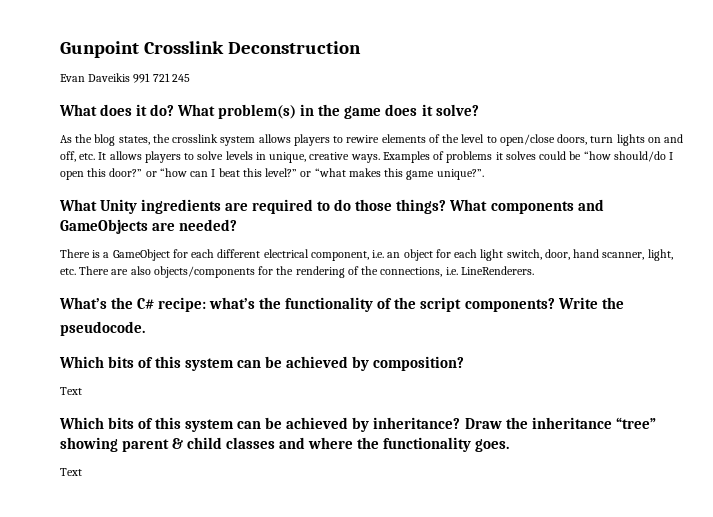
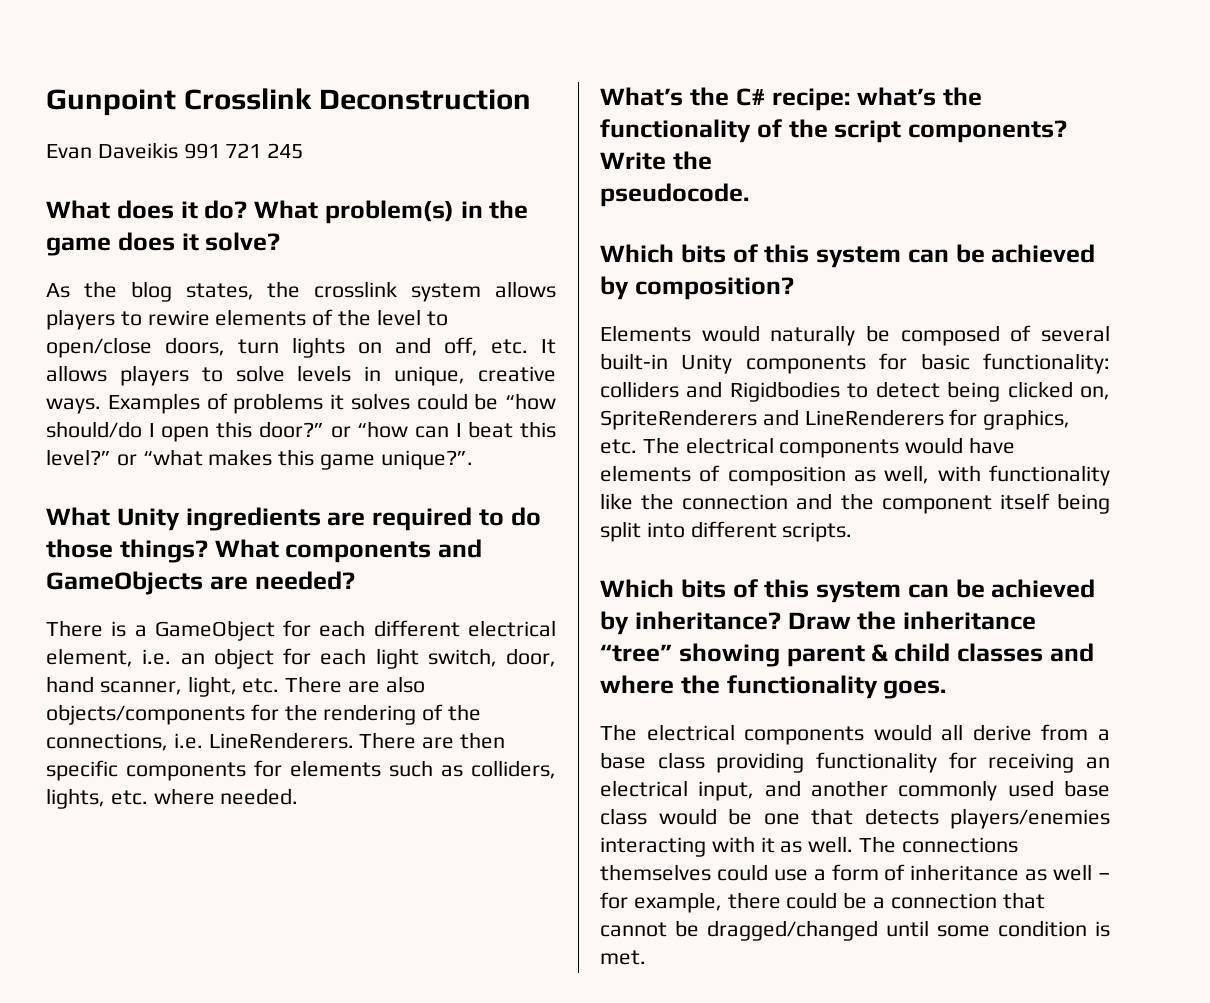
[310,251,369,261] component, -> [46,648,133,667] element,
(534, 270) none -> [359,732,506,749] [46,760,556,781] [46,788,299,809] There are then specific components for elements such as colliders, lights, etc. where needed.
[60,387,82,395] Text -> [600,325,1110,346] [600,353,1110,374] [600,381,1110,402] [600,409,1071,430] [600,437,1016,458] [600,465,1110,486] [600,493,1110,514] [600,521,853,542] Elements would naturally be composed of several built-in Unity components for basic functionality: colliders and Rigidbodies to detect being clicked on, SpriteRenderers and LineRenderers for graphics, etc. The electrical components would have elements of composition as well, with functionality like the connection and the component itself being split into different scripts.
[60,468,82,476] Text -> [600,724,1110,745] [600,752,1110,773] [600,780,1110,801] [600,808,1110,829] [600,836,1018,857] [600,864,1110,881] [600,892,1045,913] [600,920,1110,941] [600,950,646,965] The electrical components would all derive from a base class providing functionality for receiving an electrical input, and another commonly used base class would be one that detects players/enemies interacting with it as well. The connections themselves could use a form of inheritance as well – for example, there could be a connection that cannot be dragged/changed until some condition is met.

